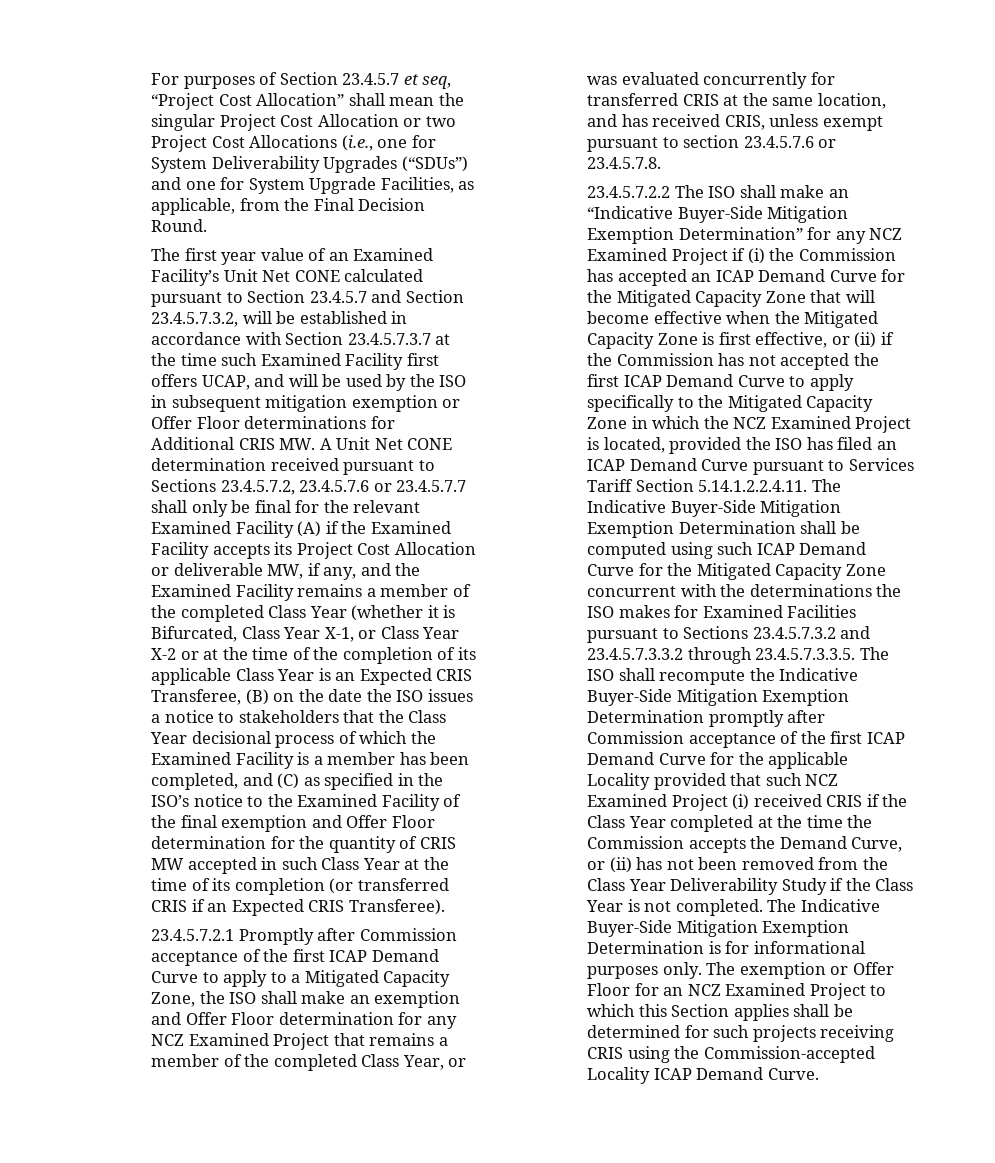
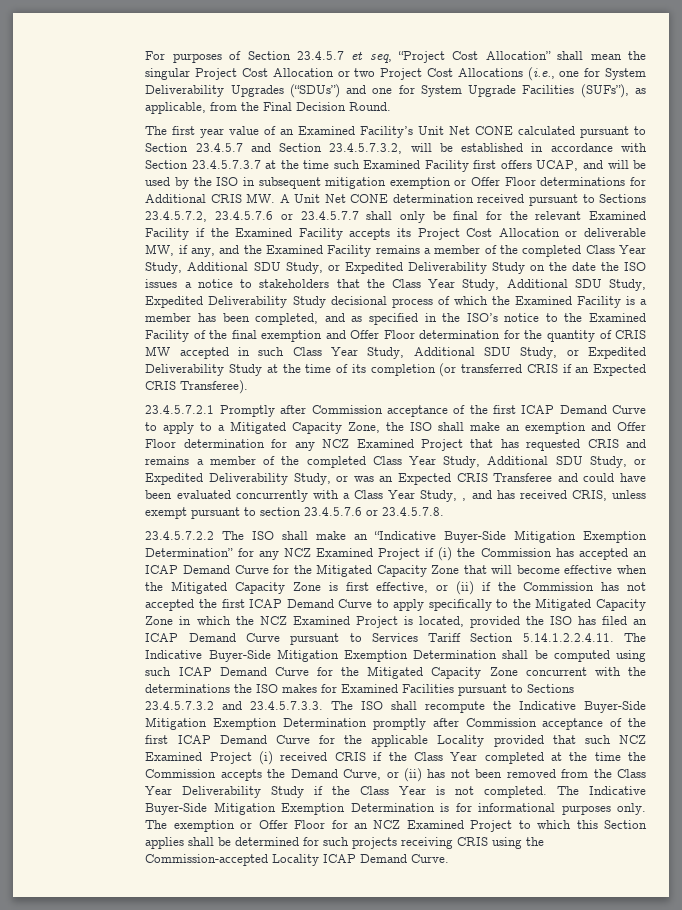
[380,177,454,193] Facilities, -> [522,84,629,98] Facilities (SUFs”),
[297,521,322,537] (A) -> (190, 234) none
[351,605,456,621] [151,626,460,642] [151,647,476,664] [151,668,473,685] [151,689,269,705] (whether it is Bifurcated, Class Year X-1, or Class Year X-2 or at the time of the completion of its applicable Class Year is an Expected CRIS Transferee, (B) -> [145,262,525,274] Study, Additional SDU Study, or Expedited Deliverability Study
(188, 738) none -> [462,279,647,291] [145,296,326,308] Study, Additional SDU Study, Expedited Deliverability Study
[277,773,300,789] (C) -> (345, 317) none
(400, 864) none -> [367,347,647,359] [145,364,263,376] Study, Additional SDU Study, or Expedited Deliverability Study
[369,1033,448,1046] [151,1054,467,1071] [587,72,835,89] [587,93,886,109] remains a member of the completed Class Year, or was evaluated concurrently for transferred CRIS at the same location, -> [500,439,646,451] [145,456,647,468] [145,473,646,485] [145,490,467,502] has requested CRIS and remains a member of the completed Class Year Study, Additional SDU Study, or Expedited Deliverability Study, or was an Expected CRIS Transferee and could have been evaluated concurrently with a Class Year Study, ,
[587,647,856,664] 23.4.5.7.3.3.2 through 23.4.5.7.3.3.5. -> [250,701,324,710] 23.4.5.7.3.3.

